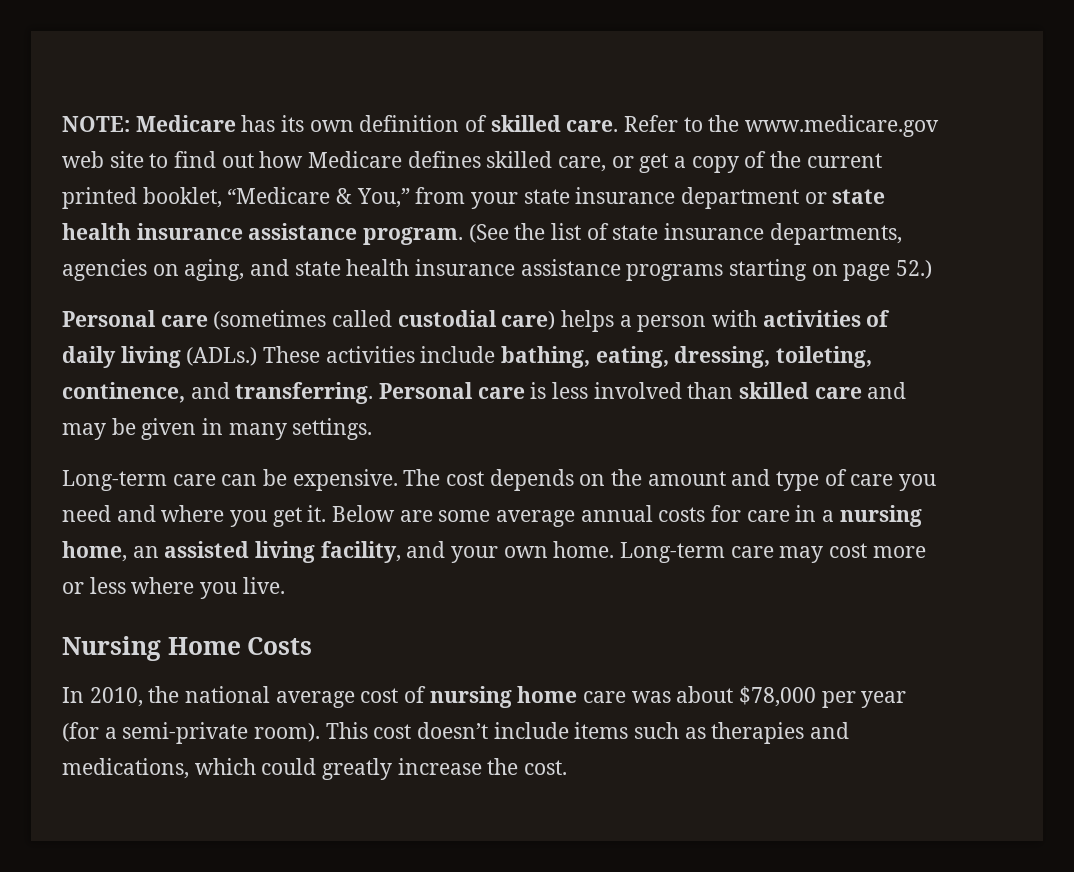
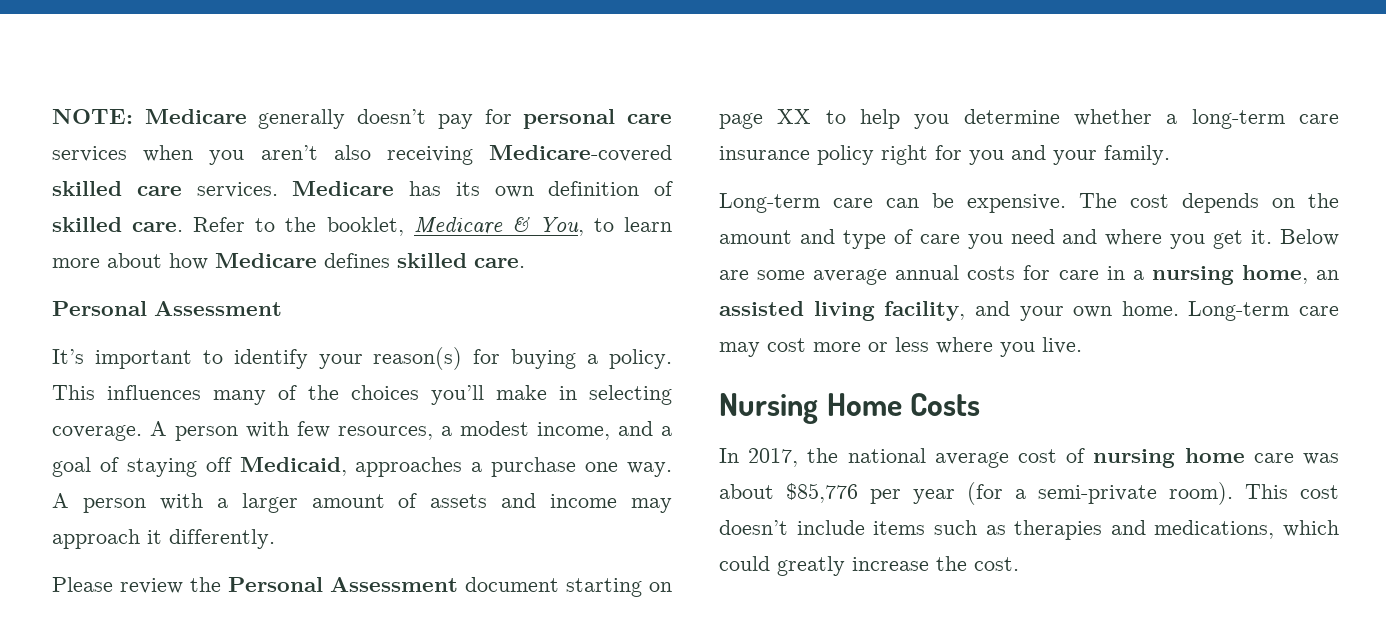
(236, 123) none -> [258,109,672,129] [52,145,672,165] [52,181,395,198] generally doesn’t pay for personal care services when you aren’t also receiving Medicare-covered skilled care services. Medicare
[745,115,940,137] [62,151,882,173] [62,187,886,209] [62,223,902,245] [62,259,933,281] [62,310,891,332] [62,346,873,368] [62,382,907,404] [62,418,373,440] www.medicare.gov web site to find out how Medicare defines skilled care, or get a copy of the current printed booklet, “Medicare & You,” from your state insurance department or state health insurance assistance program. (See the list of state insurance departments, agencies on aging, and state health insurance assistance programs starting on page 52.) // Personal care (sometimes called custodial care) helps a person with activities of daily living (ADLs.) These activities include bathing, eating, dressing, toileting, continence, and transferring. Personal care is less involved than skilled care and may be given in many settings. -> [326,217,673,236] [52,253,525,270] [52,301,282,316] [52,347,673,370] [52,385,672,405] [52,421,672,441] [52,457,673,477] [52,493,672,513] [52,529,275,549] [52,577,672,597] [719,109,1339,129] [719,145,1170,165] booklet, Medicare & You, to learn more about how Medicare defines skilled care. // Personal Assessment // It’s important to identify your reason(s) for buying a policy. This influences many of the choices you’ll make in selecting coverage. A person with few resources, a modest income, and a goal of staying off Medicaid, approaches a purchase one way. A person with a larger amount of assets and income may approach it differently. // Please review the Personal Assessment document starting on page XX to help you determine whether a long-term care insurance policy right for you and your family.
[89,687,143,707] 2010, -> [748,448,799,467] 2017,
[739,686,817,707] $78,000 -> [786,483,858,503] $85,776

